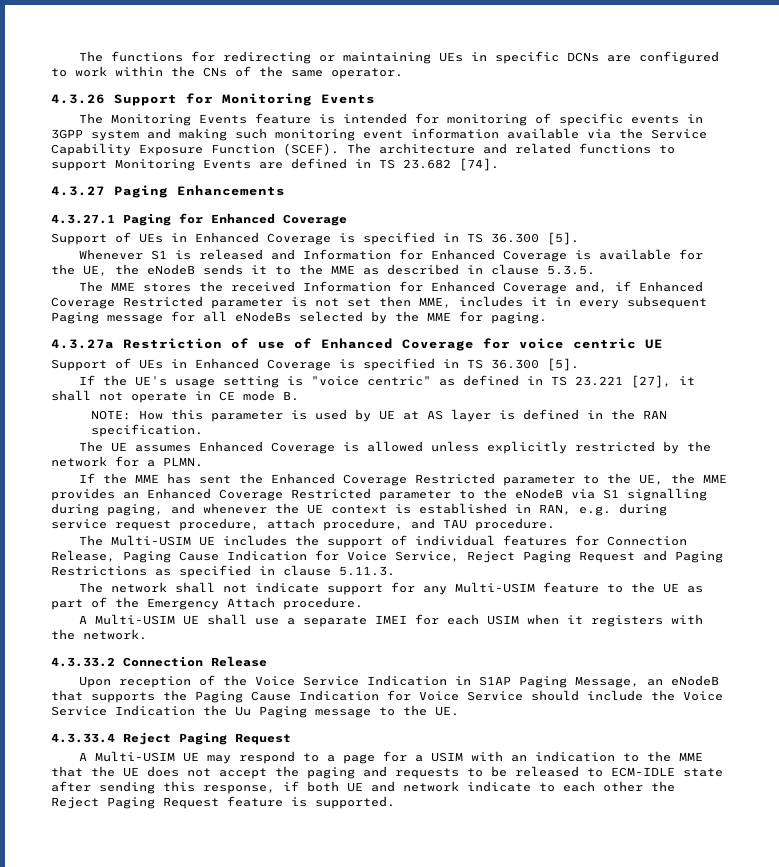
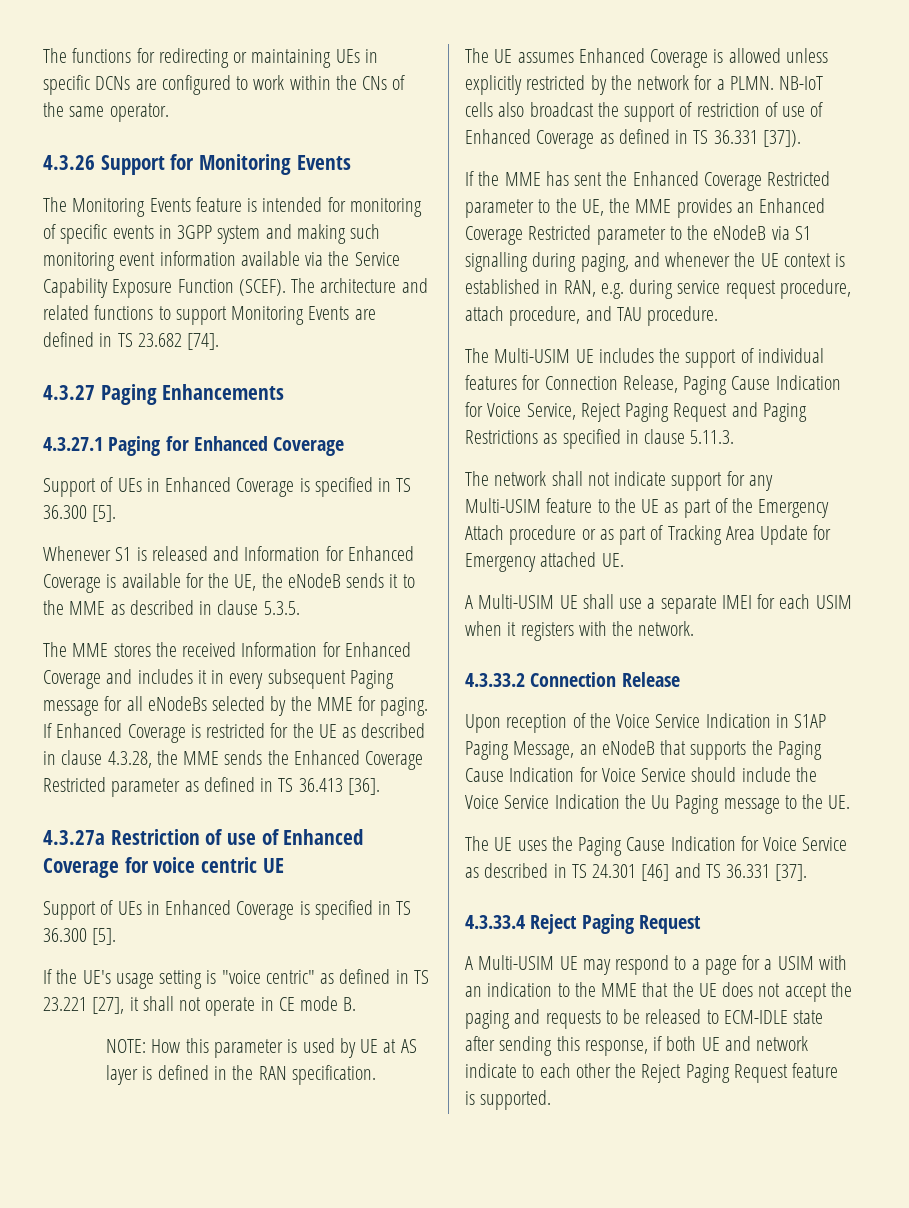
[575,281,704,293] [51,296,451,309] and, if Enhanced Coverage Restricted parameter is not set then MME, -> [106,669,133,684] and
(547, 318) none -> [43,723,426,743] [43,750,424,770] [43,777,380,797] If Enhanced Coverage is restricted for the UE as described in clause 4.3.28, the MME sends the Enhanced Coverage Restricted parameter as defined in TS 36.413 [36].
(203, 462) none -> [779,76,824,90] [465,102,824,122] [465,129,801,149] NB-IoT cells also broadcast the support of restriction of use of Enhanced Coverage as defined in TS 36.331 [37]).
[283,597,363,610] procedure. -> [509,525,832,545] [465,552,624,572] procedure or as part of Tracking Area Update for Emergency attached UE.
(459, 711) none -> [465,836,848,856] [465,863,808,881] // The UE uses the Paging Cause Indication for Voice Service as described in TS 24.301 [46] and TS 36.331 [37].

